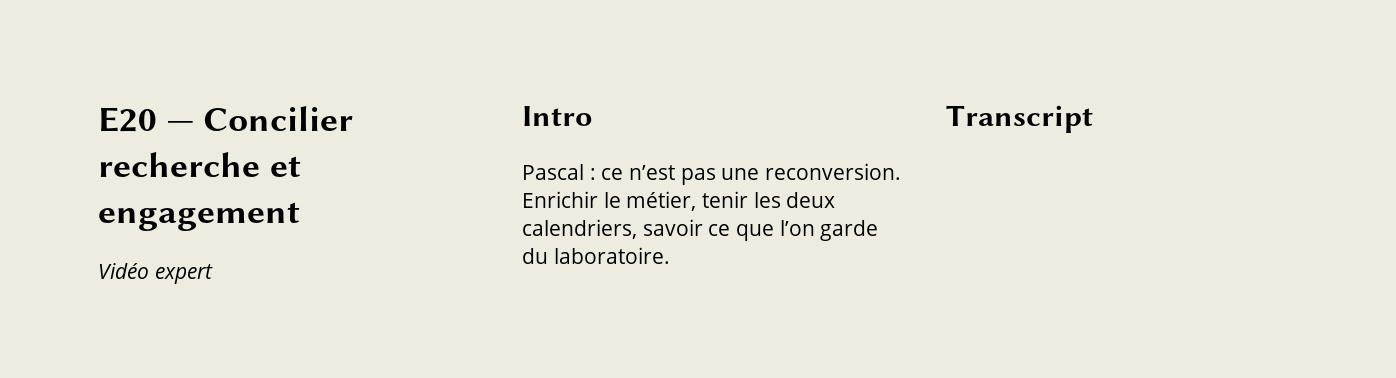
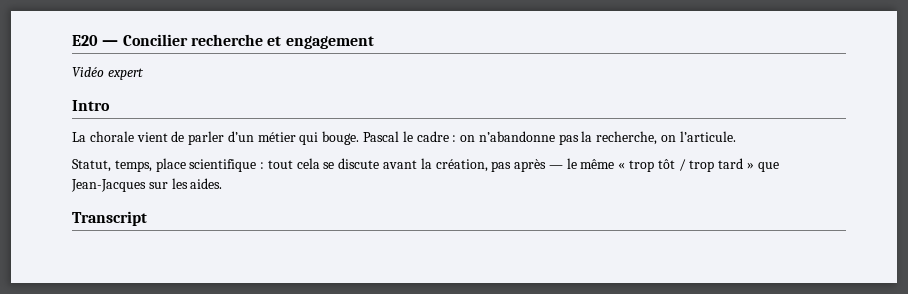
[522,163,902,185] [522,191,836,211] [522,219,879,241] [522,247,670,264] Pascal : ce n’est pas une reconversion. Enrichir le métier, tenir les deux calendriers, savoir ce que l’on garde du laboratoire. -> [72,131,736,145] [72,158,779,172] [71,178,223,192] La chorale vient de parler d’un métier qui bouge. Pascal le cadre : on n’abandonne pas la recherche, on l’articule. // Statut, temps, place scientifique : tout cela se discute avant la création, pas après — le même « trop tôt / trop tard » que Jean-Jacques sur les aides.

